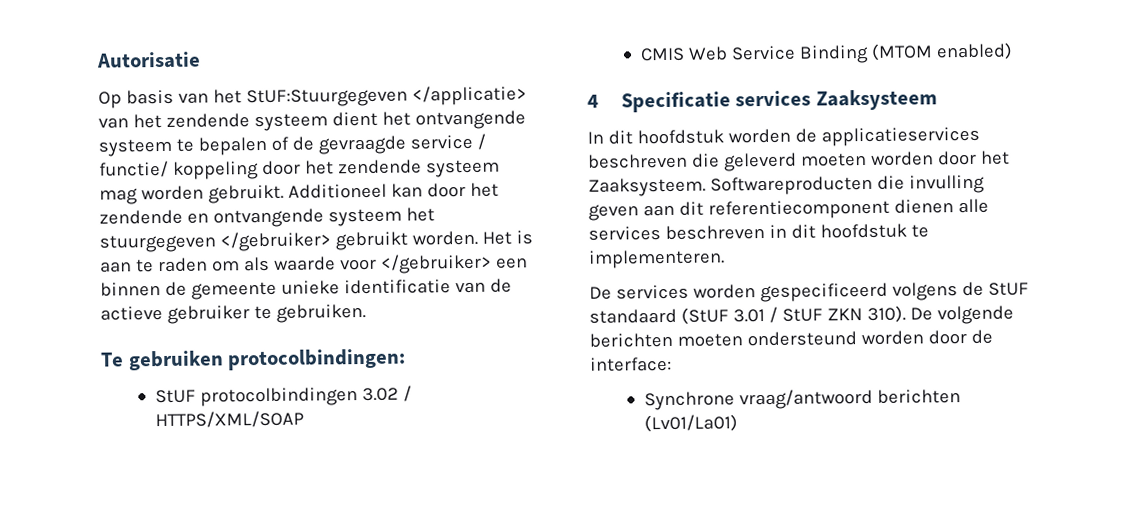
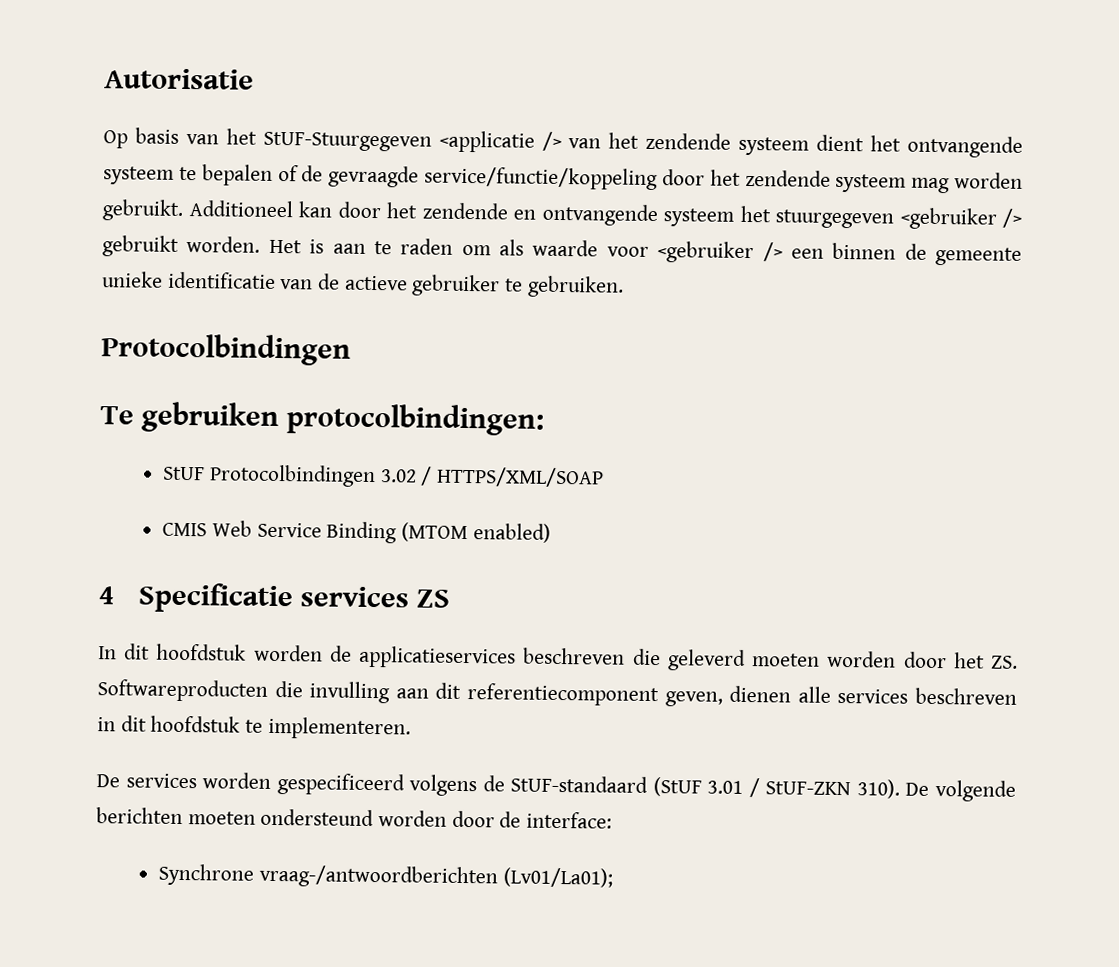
[245,85,527,108] StUF:Stuurgegeven </applicatie> -> [262,130,562,153] StUF-Stuurgegeven <applicatie />
[409,133,486,150] [99,160,259,180] service / functie/ koppeling -> [424,166,658,191] service/functie/koppeling
[219,231,331,252] </gebruiker> -> [899,207,1022,230] <gebruiker />
[379,253,492,274] </gebruiker> -> [657,241,783,264] <gebruiker />
(366, 313) none -> [101,333,351,366] // Protocolbindingen
[200,387,359,407] protocolbindingen -> [208,464,376,488] Protocolbindingen
[815,89,938,111] Zaaksysteem -> [416,589,451,608] ZS
[588,177,706,197] Zaaksysteem. -> [991,655,1019,669] ZS.
[588,204,639,221] geven -> (391, 692) none
(890, 209) none -> [664,691,723,707] geven,
[987,282,1029,296] [589,308,677,324] StUF standaard -> [510,775,649,793] StUF-standaard
[781,308,863,322] StUF ZKN -> [765,781,852,796] StUF-ZKN
[739,388,962,410] [644,414,739,433] vraag/antwoord berichten (Lv01/La01) -> [258,864,613,889] vraag-/antwoordberichten (Lv01/La01);

